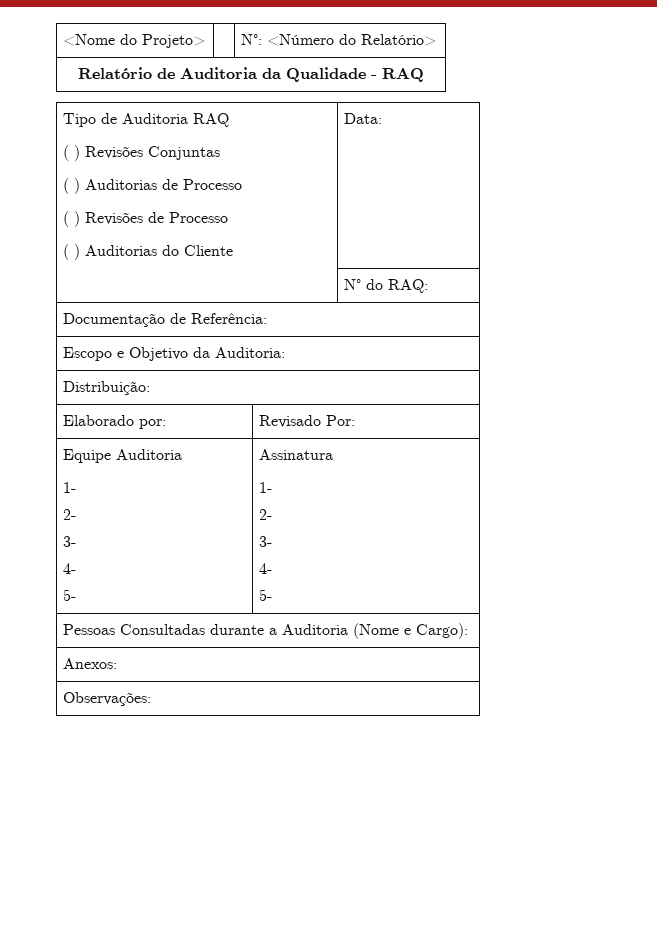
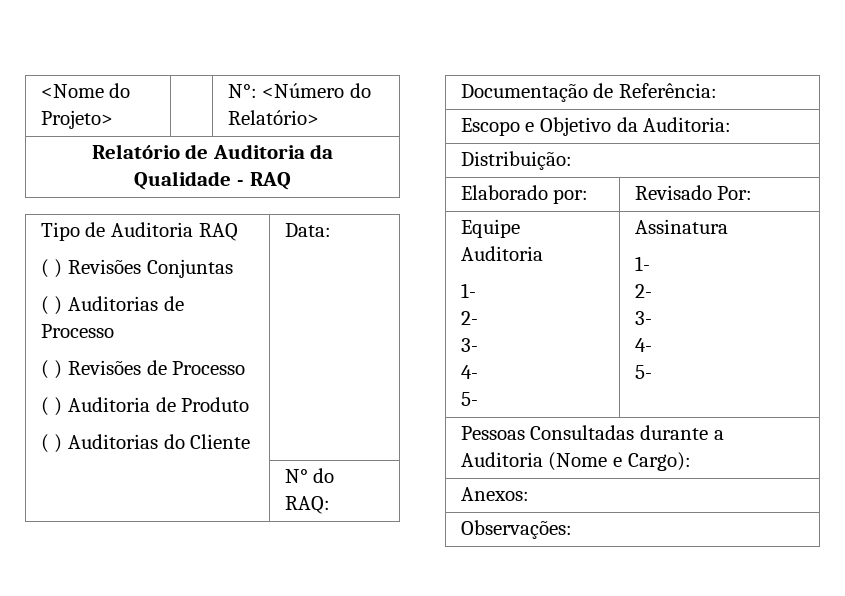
(228, 217) none -> [40,397,250,416] // ( ) Auditoria de Produto

